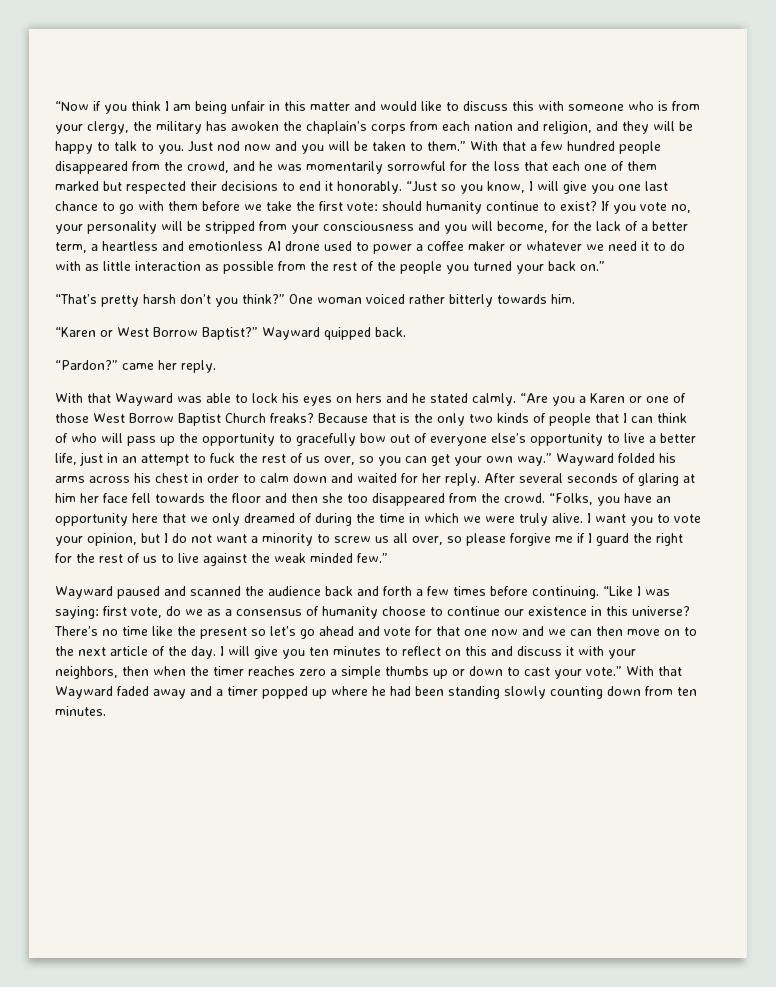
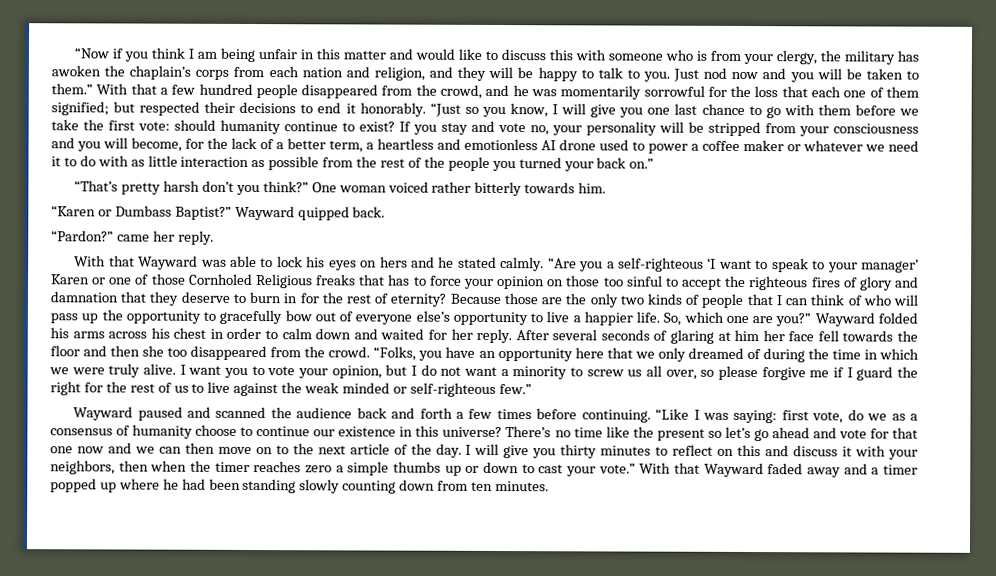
[55,181,99,191] marked -> [51,101,109,116] signified;
(636, 209) none -> [441,120,495,135] stay and
[117,327,198,337] West Borrow -> [114,205,172,217] Dumbass
(586, 399) none -> [617,257,919,273] self-righteous ‘I want to speak to your manager’
[93,413,410,426] West Borrow Baptist Church freaks? Because that is -> [188,273,919,291] [50,291,563,307] Cornholed Religious freaks that has to force your opinion on those too sinful to accept the righteous fires of glory and damnation that they deserve to burn in for the rest of eternity? Because those are
[660,433,696,443] [55,452,552,466] better life, just in an attempt to fuck the rest of us over, so you can get your own way.” -> [583,311,812,327] happier life. So, which one are you?”
(353, 558) none -> [392,382,496,397] or self-righteous
[309,647,329,656] ten -> [560,444,598,459] thirty

